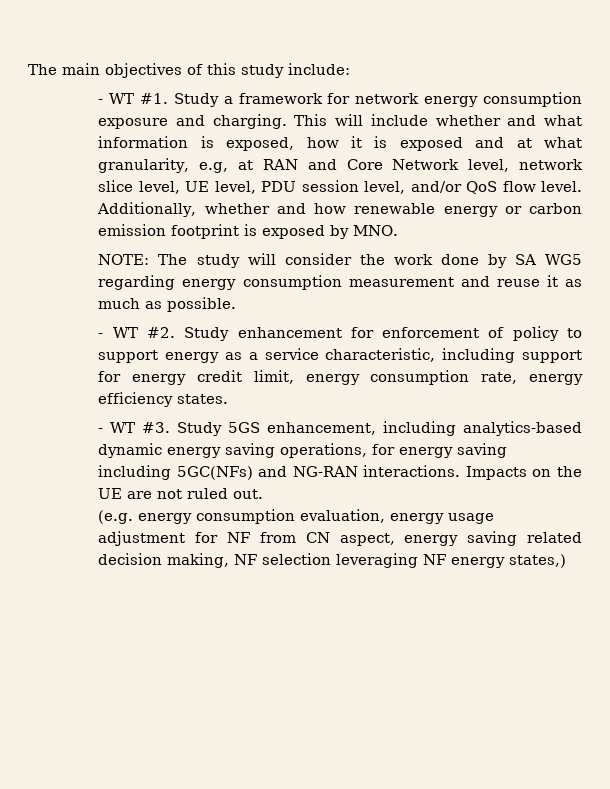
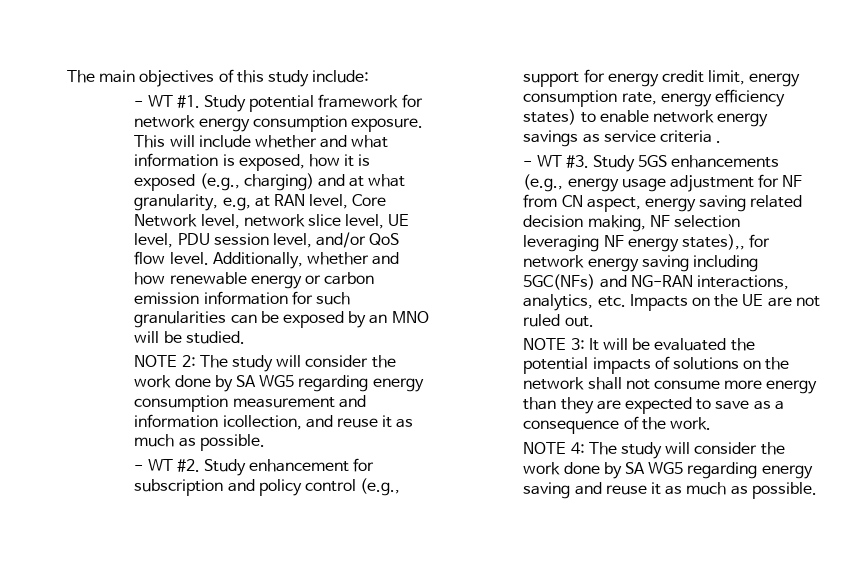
[223,96,233,104] a -> [249,95,315,112] potential
[98,114,287,129] exposure and charging. -> [350,118,423,132] exposure.
(463, 144) none -> [199,173,314,191] (e.g., charging)
[307,159,337,170] and -> [309,194,349,209] level,
[171,224,399,239] [98,254,150,265] footprint is exposed by MNO. // NOTE: -> [203,291,350,305] [134,311,429,328] [134,331,245,344] [134,355,196,367] information for such granularities can be exposed by an MNO will be studied. // NOTE 2:
(490, 281) none -> [134,414,333,430] information icollection, and
[382,326,582,341] [98,348,516,363] enforcement of policy to support energy as a service characteristic, including -> [134,478,401,496] subscription and policy control (e.g.,
[177,394,229,404] states. -> [523,109,769,127] [523,130,722,147] states) to enable network energy savings as service criteria .
[267,421,582,436] [98,443,508,458] [98,465,582,480] [98,488,264,499] [98,509,386,524] enhancement, including analytics-based dynamic energy saving operations, for energy saving including 5GC(NFs) and NG-RAN interactions. Impacts on the UE are not ruled out. // (e.g. energy consumption evaluation, -> [671,155,780,168] [523,174,564,192] enhancements (e.g.,
[509,554,567,568] states,) -> [681,234,771,250] [523,255,758,272] [523,274,789,290] [523,294,820,311] [523,314,594,327] [523,338,755,351] [523,356,790,374] [523,377,818,394] [523,397,784,414] [523,416,711,434] [523,442,785,459] [523,462,813,479] [523,482,817,499] states),, for network energy saving including 5GC(NFs) and NG-RAN interactions, analytics, etc. Impacts on the UE are not ruled out. // NOTE 3: It will be evaluated the potential impacts of solutions on the network shall not consume more energy than they are expected to save as a consequence of the work. // NOTE 4: The study will consider the work done by SA WG5 regarding energy saving and reuse it as much as possible.

